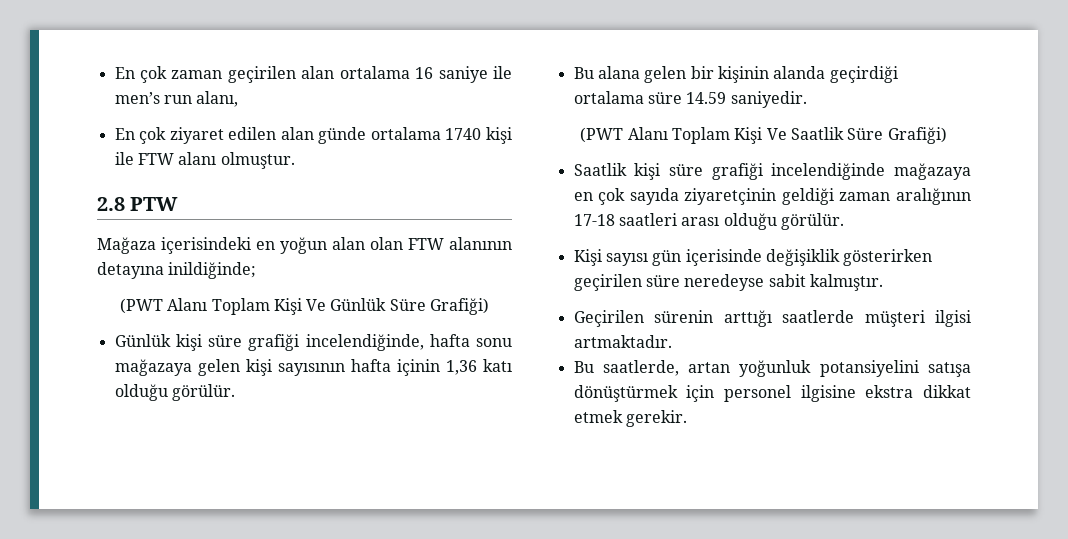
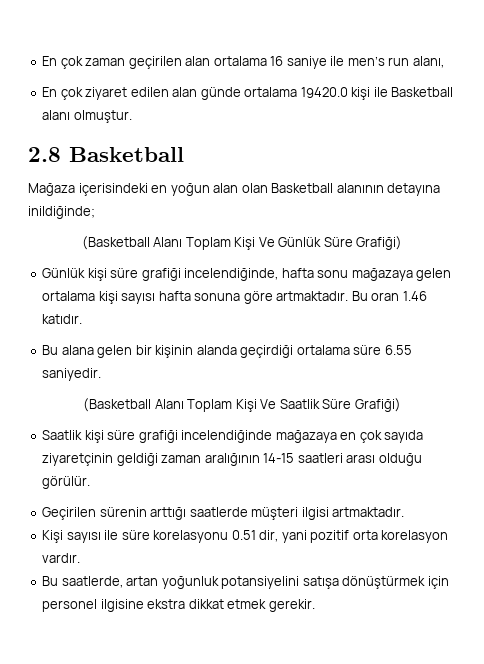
[445,128,482,140] 1740 -> [300,87,348,98] 19420.0
[137,153,174,165] FTW -> [391,87,454,97] Basketball
[130,197,179,211] PTW -> [69,147,184,162] Basketball
[408,238,444,250] FTW -> [271,183,334,193] Basketball
[119,298,163,314] (PWT -> [81,236,150,250] (Basketball
[245,359,512,376] [114,384,235,401] kişi sayısının hafta içinin 1,36 katı olduğu görülür. -> [42,291,427,304] [42,314,83,324] ortalama kişi sayısı hafta sonuna göre artmaktadır. Bu oran 1.46 katıdır.
[686,92,727,104] 14.59 -> [384,345,412,355] 6.55
[580,127,624,143] (PWT -> [83,398,152,412] (Basketball
[573,214,615,226] 17-18 -> [263,453,295,463] 14-15
[573,249,933,266] [573,274,883,291] // Kişi sayısı gün içerisinde değişiklik gösterirken geçirilen süre neredeyse sabit kalmıştır. -> (91, 482) none
(672, 341) none -> [42,530,449,543] [42,553,81,563] // Kişi sayısı ile süre korelasyonu 0.51 dir, yani pozitif orta korelasyon vardır.

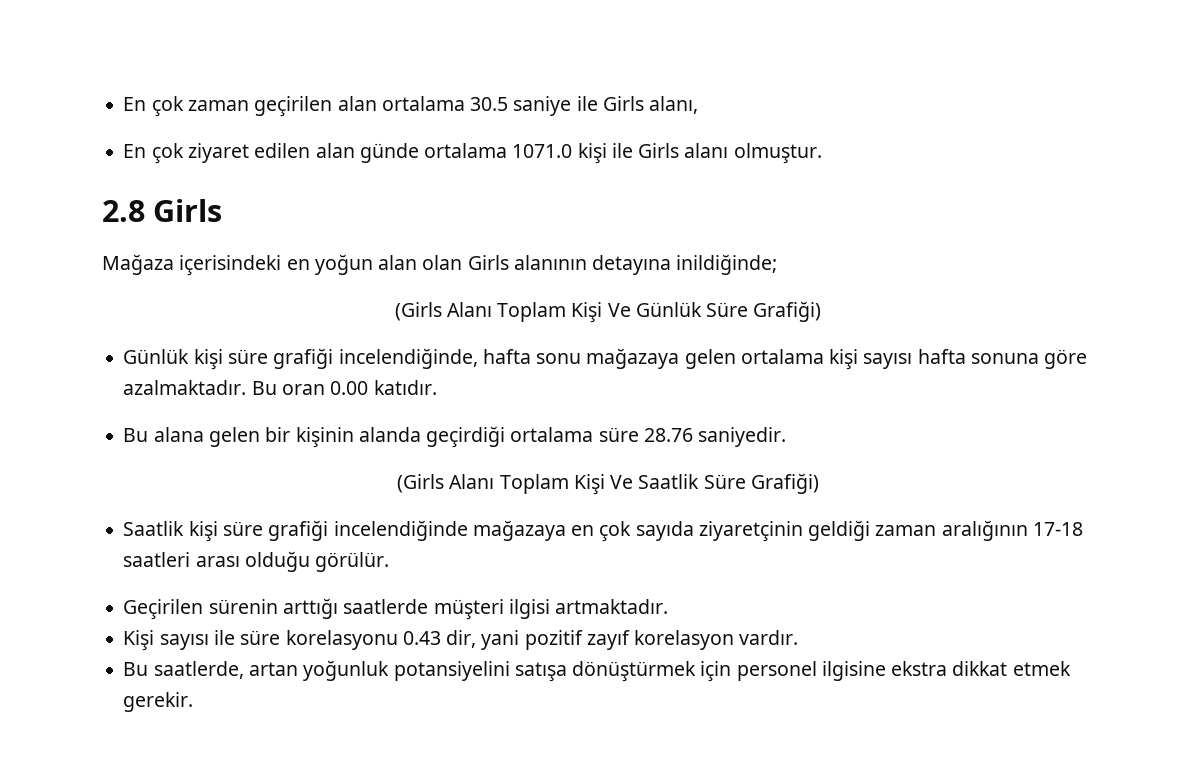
[270,56,284,66] 16 -> [470,97,509,111] 30.5
[347,56,410,66] men’s run -> [602,96,644,111] Girls
[300,87,348,98] 19420.0 -> [512,144,573,158] 1071.0
[391,87,454,97] Basketball -> [638,143,680,158] Girls
[69,147,184,162] Basketball -> [153,199,223,222] Girls
[271,183,334,193] Basketball -> [467,255,509,270] Girls
[81,236,150,250] (Basketball -> [394,302,442,321] (Girls
[276,291,349,301] artmaktadır. -> [123,380,247,395] azalmaktadır.
[402,291,427,301] 1.46 -> [330,381,369,395] 0.00
[384,345,412,355] 6.55 -> [643,428,693,442] 28.76
[83,398,152,412] (Basketball -> [397,474,445,493] (Girls
[263,453,295,463] 14-15 -> [1032,522,1083,536] 17-18
[231,530,256,540] 0.51 -> [402,631,441,645] 0.43
[352,530,378,540] orta -> [586,630,630,650] zayıf

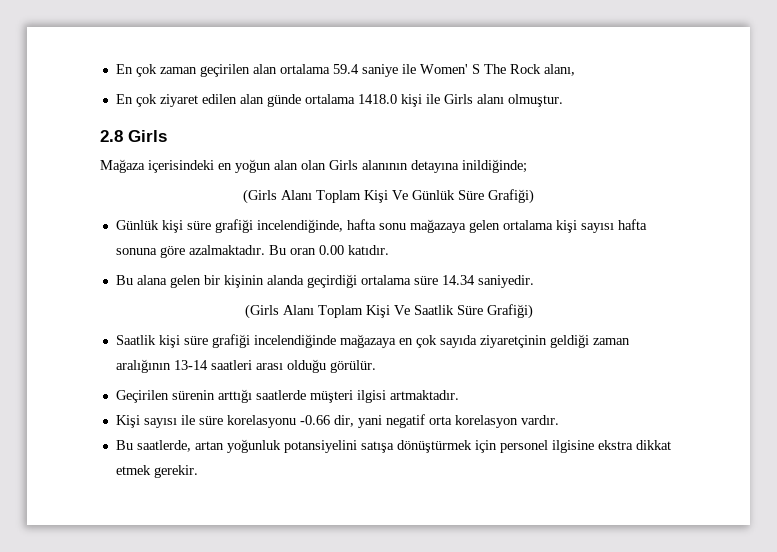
[470,97,509,111] 30.5 -> [332,64,359,74] 59.4
[602,96,644,111] Girls -> [419,64,541,74] Women' S The Rock
[512,144,573,158] 1071.0 -> [357,94,397,104] 1418.0
[643,428,693,442] 28.76 -> [441,275,475,285] 14.34
[1032,522,1083,536] 17-18 -> [173,360,208,370] 13-14
[402,631,441,645] 0.43 -> [299,415,330,425] -0.66
[524,630,630,650] pozitif zayıf -> [385,414,452,428] negatif orta

